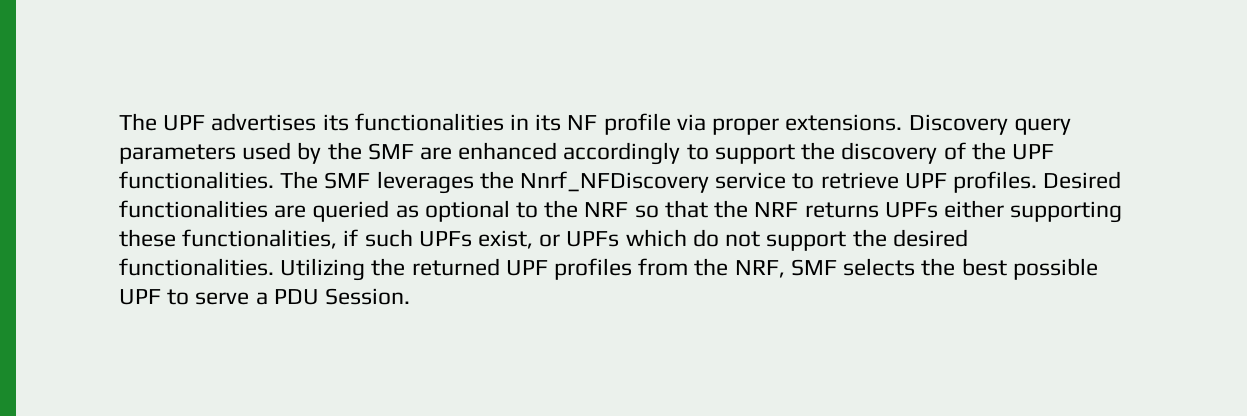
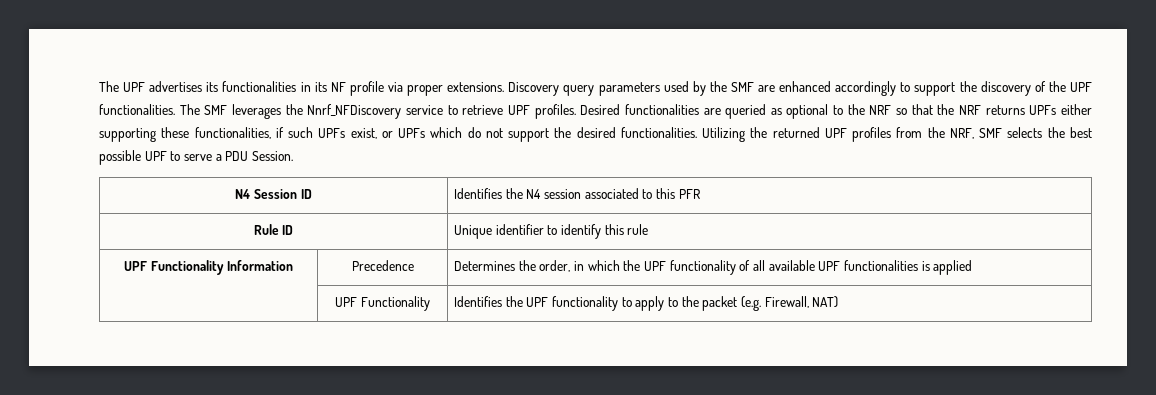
(411, 296) none -> [235,189,312,199] [454,188,700,199] [253,224,294,235] [454,224,649,239] [124,260,293,275] [351,260,414,271] [454,260,973,275] [335,296,430,311] [454,296,839,311] // N4 Session ID | Identifies the N4 session associated to this PFR // Rule ID | Unique identifier to identify this rule // UPF Functionality Information | Precedence | Determines the order, in which the UPF functionality of all available UPF functionalities is applied // | UPF Functionality | Identifies the UPF functionality to apply to the packet (e.g. Firewall, NAT)

